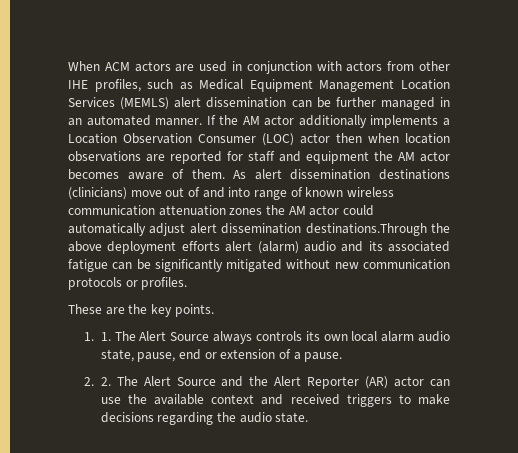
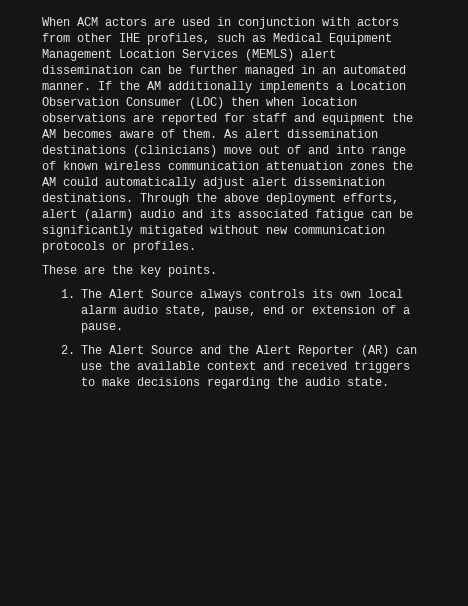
[264,115,295,126] actor -> (161, 85) none
[300,133,330,144] actor -> (224, 103) none
[420,151,450,162] actor -> (56, 133) none
[309,205,340,216] actor -> (56, 181) none
[305,223,427,236] destinations.Through -> [42,193,189,205] destinations. Through
[181,241,220,251] efforts -> [343,193,399,204] efforts,
[100,332,111,341] 1. -> (76, 293) none
[100,377,111,386] 2. -> (76, 349) none
[394,376,425,387] actor -> (390, 351) none

